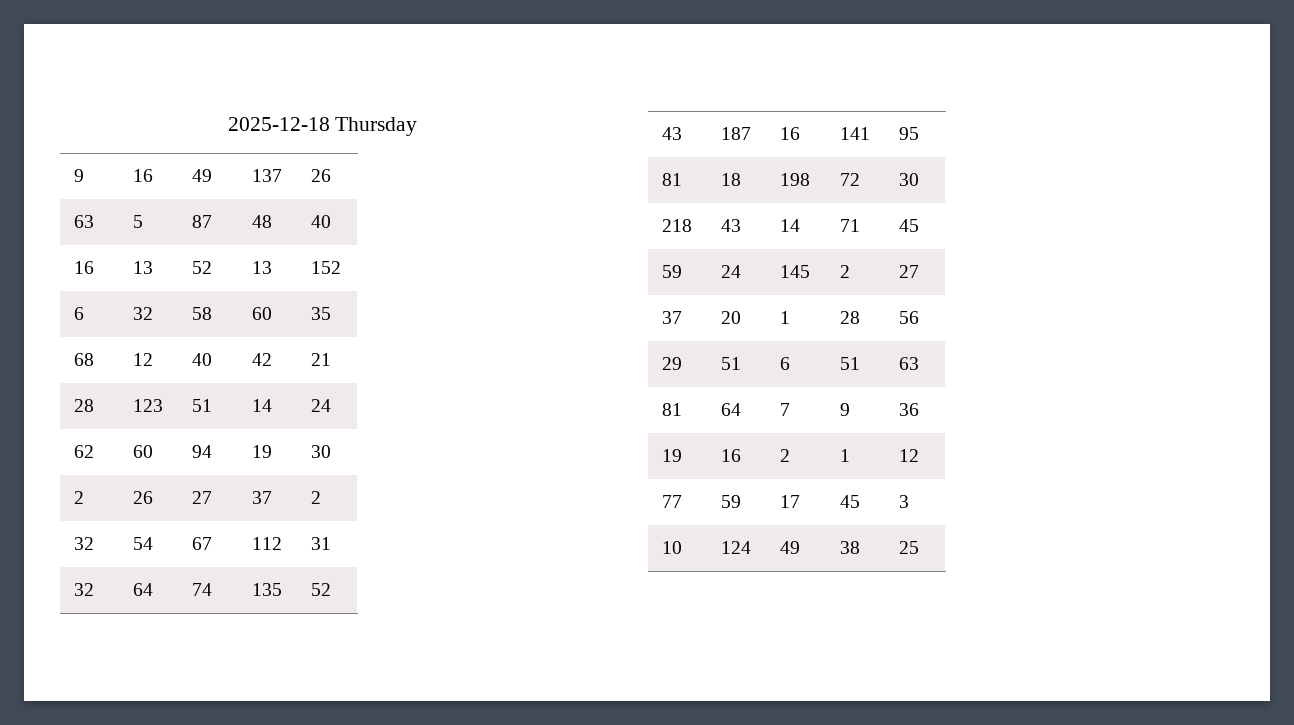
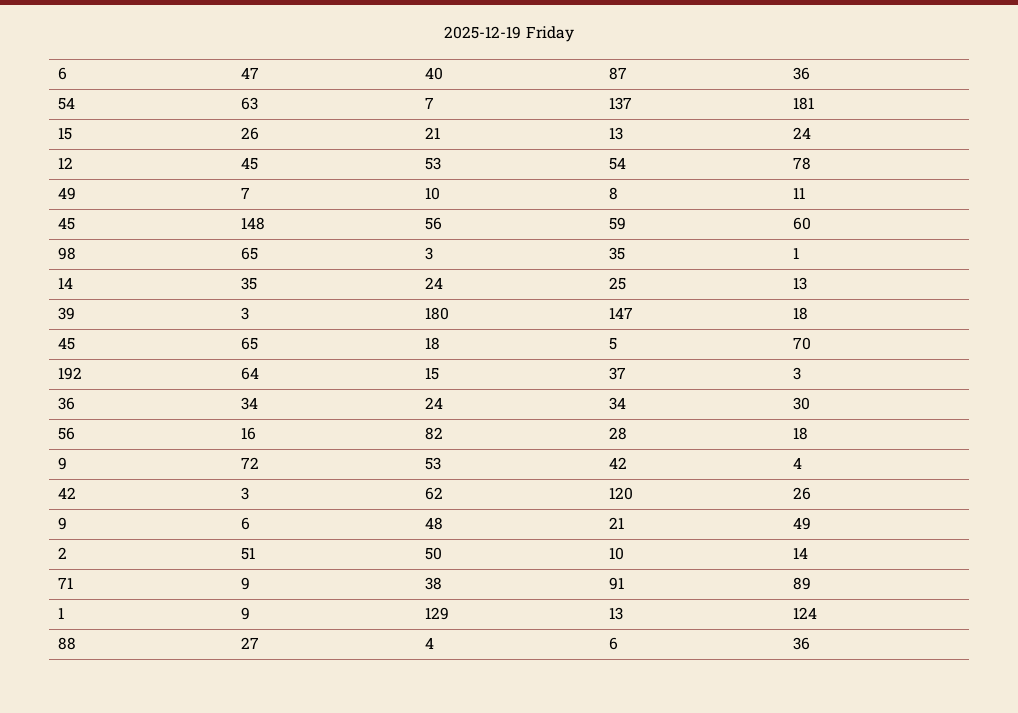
[227,117,418,136] [74,169,85,182] [133,169,154,182] [192,169,213,182] [252,169,283,182] [311,169,332,182] [74,215,95,228] [133,215,144,228] [192,215,213,228] [252,215,273,228] [311,215,332,228] [74,261,95,274] [133,261,154,274] [192,261,213,274] [252,261,273,274] [311,261,342,274] [74,307,85,320] [133,307,154,320] [192,307,213,320] [252,307,273,320] [311,307,332,320] [74,353,95,366] [133,353,154,366] [192,353,213,366] [252,353,273,366] [311,353,332,366] [74,399,95,412] [133,399,164,412] [192,399,213,412] [252,399,273,412] [311,399,332,412] [74,445,95,458] [133,445,154,458] [192,445,213,458] [252,445,273,458] [311,445,332,458] [74,491,85,504] [133,491,154,504] [192,491,213,504] [252,491,273,504] [311,491,322,504] [74,537,95,550] [133,537,154,550] [192,537,213,550] [252,537,283,550] [311,537,332,550] [74,583,95,596] [133,583,154,596] [192,583,213,596] [252,583,283,596] [311,583,332,596] [662,127,683,140] [721,127,752,140] [780,127,801,140] [840,127,871,140] [899,127,920,140] [662,173,683,186] [721,173,742,186] [780,173,811,186] [840,173,861,186] [899,173,920,186] [662,219,693,232] [721,219,742,232] [780,219,801,232] [840,219,861,232] [899,219,920,232] [662,265,683,278] [721,265,742,278] [780,265,811,278] [840,265,851,278] [899,265,920,278] [662,311,683,324] [721,311,742,324] [780,311,791,324] [840,311,861,324] [899,311,920,324] [662,357,683,370] [721,357,742,370] [780,357,791,370] [840,357,861,370] [899,357,920,370] [662,403,683,416] [721,403,742,416] [780,403,791,416] [840,403,851,416] [899,403,920,416] [662,449,683,462] [721,449,742,462] [780,449,791,462] [840,449,851,462] [899,449,920,462] [662,495,683,508] [721,495,742,508] [780,495,801,508] [840,495,861,508] [899,495,910,508] [662,541,683,554] [721,541,752,554] [780,541,801,554] [840,541,861,554] [899,541,920,554] 2025-12-18 Thursday // 9 | 16 | 49 | 137 | 26 // 63 | 5 | 87 | 48 | 40 // 16 | 13 | 52 | 13 | 152 // 6 | 32 | 58 | 60 | 35 // 68 | 12 | 40 | 42 | 21 // 28 | 123 | 51 | 14 | 24 // 62 | 60 | 94 | 19 | 30 // 2 | 26 | 27 | 37 | 2 // 32 | 54 | 67 | 112 | 31 // 32 | 64 | 74 | 135 | 52 // 43 | 187 | 16 | 141 | 95 // 81 | 18 | 198 | 72 | 30 // 218 | 43 | 14 | 71 | 45 // 59 | 24 | 145 | 2 | 27 // 37 | 20 | 1 | 28 | 56 // 29 | 51 | 6 | 51 | 63 // 81 | 64 | 7 | 9 | 36 // 19 | 16 | 2 | 1 | 12 // 77 | 59 | 17 | 45 | 3 // 10 | 124 | 49 | 38 | 25 -> [444,26,574,42] [57,67,67,80] [240,67,259,79] [424,67,443,80] [608,67,627,80] [792,67,810,80] [57,97,75,110] [240,97,258,110] [424,97,434,109] [608,97,632,110] [792,97,814,110] [57,127,72,140] [240,127,259,140] [424,127,440,139] [608,127,623,140] [792,127,811,139] [57,157,73,169] [240,157,258,170] [424,157,441,170] [608,157,626,170] [792,157,811,170] [57,187,76,200] [240,187,250,199] [424,187,440,200] [608,187,618,200] [792,187,805,199] [57,217,75,230] [240,217,265,230] [424,217,442,230] [608,217,626,230] [792,217,811,230] [57,247,76,260] [240,247,258,260] [424,247,433,260] [608,247,625,260] [792,247,799,259] [57,277,73,289] [240,277,257,290] [424,277,443,289] [608,277,626,290] [792,277,807,290] [57,307,75,320] [240,307,249,320] [424,307,449,320] [608,307,633,319] [792,307,808,320] [57,337,75,350] [240,337,258,350] [424,337,440,350] [608,337,617,350] [792,337,811,350] [57,367,82,380] [240,367,259,380] [424,367,439,380] [608,367,626,380] [792,367,801,380] [57,397,75,410] [240,397,258,410] [424,397,443,409] [608,397,626,410] [792,397,810,410] [57,427,75,440] [240,427,256,440] [424,427,443,440] [608,427,627,440] [792,427,808,440] [57,457,67,470] [240,457,259,469] [424,457,441,470] [608,457,627,469] [792,457,802,469] [57,487,76,499] [240,487,249,500] [424,487,443,500] [608,487,633,500] [792,487,811,500] [57,517,67,530] [240,517,250,530] [424,517,443,530] [608,517,624,529] [792,517,811,530] [57,547,67,559] [240,547,255,560] [424,547,442,560] [608,547,624,560] [792,547,808,559] [57,577,73,589] [240,577,250,590] [424,577,442,590] [608,577,624,590] [792,577,811,590] [57,607,64,619] [240,607,250,620] [424,607,449,620] [608,607,623,620] [792,607,817,619] [57,637,76,650] [240,637,259,649] [424,637,434,649] [608,637,618,650] [792,637,810,650] 2025-12-19 Friday // 6 | 47 | 40 | 87 | 36 // 54 | 63 | 7 | 137 | 181 // 15 | 26 | 21 | 13 | 24 // 12 | 45 | 53 | 54 | 78 // 49 | 7 | 10 | 8 | 11 // 45 | 148 | 56 | 59 | 60 // 98 | 65 | 3 | 35 | 1 // 14 | 35 | 24 | 25 | 13 // 39 | 3 | 180 | 147 | 18 // 45 | 65 | 18 | 5 | 70 // 192 | 64 | 15 | 37 | 3 // 36 | 34 | 24 | 34 | 30 // 56 | 16 | 82 | 28 | 18 // 9 | 72 | 53 | 42 | 4 // 42 | 3 | 62 | 120 | 26 // 9 | 6 | 48 | 21 | 49 // 2 | 51 | 50 | 10 | 14 // 71 | 9 | 38 | 91 | 89 // 1 | 9 | 129 | 13 | 124 // 88 | 27 | 4 | 6 | 36

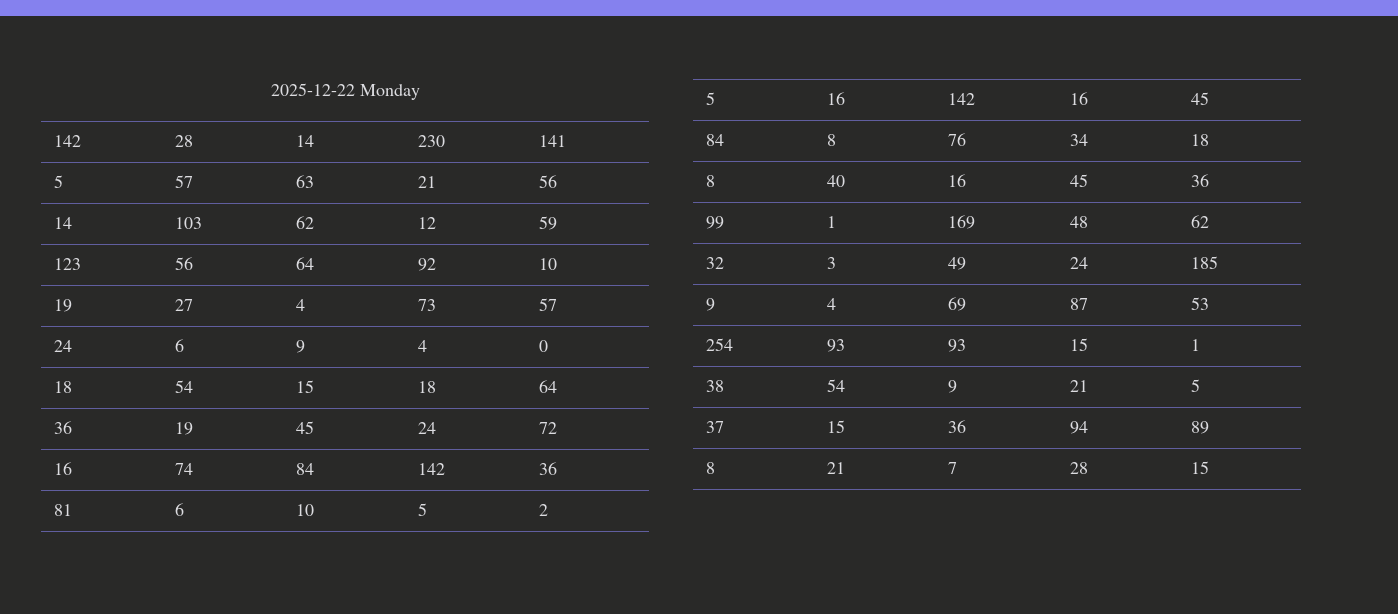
[444,26,574,42] [57,67,67,80] [240,67,259,79] [424,67,443,80] [608,67,627,80] [792,67,810,80] [57,97,75,110] [240,97,258,110] [424,97,434,109] [608,97,632,110] [792,97,814,110] [57,127,72,140] [240,127,259,140] [424,127,440,139] [608,127,623,140] [792,127,811,139] [57,157,73,169] [240,157,258,170] [424,157,441,170] [608,157,626,170] [792,157,811,170] [57,187,76,200] [240,187,250,199] [424,187,440,200] [608,187,618,200] [792,187,805,199] [57,217,75,230] [240,217,265,230] [424,217,442,230] [608,217,626,230] [792,217,811,230] [57,247,76,260] [240,247,258,260] [424,247,433,260] [608,247,625,260] [792,247,799,259] [57,277,73,289] [240,277,257,290] [424,277,443,289] [608,277,626,290] [792,277,807,290] [57,307,75,320] [240,307,249,320] [424,307,449,320] [608,307,633,319] [792,307,808,320] [57,337,75,350] [240,337,258,350] [424,337,440,350] [608,337,617,350] [792,337,811,350] [57,367,82,380] [240,367,259,380] [424,367,439,380] [608,367,626,380] [792,367,801,380] [57,397,75,410] [240,397,258,410] [424,397,443,409] [608,397,626,410] [792,397,810,410] [57,427,75,440] [240,427,256,440] [424,427,443,440] [608,427,627,440] [792,427,808,440] [57,457,67,470] [240,457,259,469] [424,457,441,470] [608,457,627,469] [792,457,802,469] [57,487,76,499] [240,487,249,500] [424,487,443,500] [608,487,633,500] [792,487,811,500] [57,517,67,530] [240,517,250,530] [424,517,443,530] [608,517,624,529] [792,517,811,530] [57,547,67,559] [240,547,255,560] [424,547,442,560] [608,547,624,560] [792,547,808,559] [57,577,73,589] [240,577,250,590] [424,577,442,590] [608,577,624,590] [792,577,811,590] [57,607,64,619] [240,607,250,620] [424,607,449,620] [608,607,623,620] [792,607,817,619] [57,637,76,650] [240,637,259,649] [424,637,434,649] [608,637,618,650] [792,637,810,650] 2025-12-19 Friday // 6 | 47 | 40 | 87 | 36 // 54 | 63 | 7 | 137 | 181 // 15 | 26 | 21 | 13 | 24 // 12 | 45 | 53 | 54 | 78 // 49 | 7 | 10 | 8 | 11 // 45 | 148 | 56 | 59 | 60 // 98 | 65 | 3 | 35 | 1 // 14 | 35 | 24 | 25 | 13 // 39 | 3 | 180 | 147 | 18 // 45 | 65 | 18 | 5 | 70 // 192 | 64 | 15 | 37 | 3 // 36 | 34 | 24 | 34 | 30 // 56 | 16 | 82 | 28 | 18 // 9 | 72 | 53 | 42 | 4 // 42 | 3 | 62 | 120 | 26 // 9 | 6 | 48 | 21 | 49 // 2 | 51 | 50 | 10 | 14 // 71 | 9 | 38 | 91 | 89 // 1 | 9 | 129 | 13 | 124 // 88 | 27 | 4 | 6 | 36 -> [270,83,420,100] [54,135,82,147] [175,135,194,147] [296,135,315,147] [418,135,446,147] [539,135,567,147] [54,175,64,188] [175,175,194,188] [296,175,315,188] [418,176,437,188] [539,175,558,188] [54,217,73,229] [175,217,203,229] [296,216,315,229] [418,217,437,229] [539,216,558,230] [54,258,82,270] [175,257,194,270] [296,257,315,270] [418,258,437,271] [539,258,558,270] [54,299,73,312] [175,299,194,311] [296,299,306,311] [418,299,437,311] [539,298,558,311] [54,340,73,352] [175,339,185,352] [296,340,306,353] [418,340,428,352] [539,340,549,352] [54,381,73,393] [175,380,194,393] [296,380,315,393] [418,381,437,393] [539,380,558,393] [54,421,73,434] [175,422,194,435] [296,421,315,434] [418,422,437,434] [539,422,558,434] [54,462,73,475] [175,463,194,475] [296,463,315,475] [418,463,446,475] [539,462,558,475] [54,504,73,516] [175,503,185,516] [296,504,315,516] [418,503,428,516] [539,504,549,516] [706,92,716,105] [827,92,846,105] [948,93,976,105] [1070,92,1089,105] [1191,92,1210,105] [706,134,725,146] [827,134,837,146] [948,133,967,146] [1070,134,1089,146] [1191,134,1210,146] [706,175,716,187] [827,175,846,187] [948,174,967,187] [1070,174,1089,187] [1191,174,1210,187] [706,216,725,229] [827,216,837,228] [948,215,976,229] [1070,216,1089,228] [1191,215,1210,228] [706,257,725,269] [827,257,837,269] [948,257,967,270] [1070,257,1089,269] [1191,256,1219,269] [706,298,716,311] [827,298,837,310] [948,297,967,311] [1070,298,1089,310] [1191,297,1210,310] [706,338,734,351] [827,339,846,352] [948,339,967,352] [1070,338,1089,351] [1191,339,1201,351] [706,380,725,392] [827,379,846,392] [948,380,958,393] [1070,380,1089,392] [1191,379,1201,392] [706,421,725,433] [827,420,846,433] [948,420,967,433] [1070,421,1089,434] [1191,421,1210,434] [706,462,716,474] [827,462,846,474] [948,462,958,474] [1070,462,1089,474] [1191,461,1210,474] 2025-12-22 Monday // 142 | 28 | 14 | 230 | 141 // 5 | 57 | 63 | 21 | 56 // 14 | 103 | 62 | 12 | 59 // 123 | 56 | 64 | 92 | 10 // 19 | 27 | 4 | 73 | 57 // 24 | 6 | 9 | 4 | 0 // 18 | 54 | 15 | 18 | 64 // 36 | 19 | 45 | 24 | 72 // 16 | 74 | 84 | 142 | 36 // 81 | 6 | 10 | 5 | 2 // 5 | 16 | 142 | 16 | 45 // 84 | 8 | 76 | 34 | 18 // 8 | 40 | 16 | 45 | 36 // 99 | 1 | 169 | 48 | 62 // 32 | 3 | 49 | 24 | 185 // 9 | 4 | 69 | 87 | 53 // 254 | 93 | 93 | 15 | 1 // 38 | 54 | 9 | 21 | 5 // 37 | 15 | 36 | 94 | 89 // 8 | 21 | 7 | 28 | 15

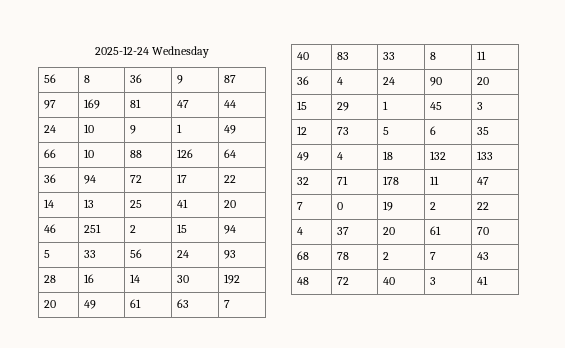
[270,83,420,100] [54,135,82,147] [175,135,194,147] [296,135,315,147] [418,135,446,147] [539,135,567,147] [54,175,64,188] [175,175,194,188] [296,175,315,188] [418,176,437,188] [539,175,558,188] [54,217,73,229] [175,217,203,229] [296,216,315,229] [418,217,437,229] [539,216,558,230] [54,258,82,270] [175,257,194,270] [296,257,315,270] [418,258,437,271] [539,258,558,270] [54,299,73,312] [175,299,194,311] [296,299,306,311] [418,299,437,311] [539,298,558,311] [54,340,73,352] [175,339,185,352] [296,340,306,353] [418,340,428,352] [539,340,549,352] [54,381,73,393] [175,380,194,393] [296,380,315,393] [418,381,437,393] [539,380,558,393] [54,421,73,434] [175,422,194,435] [296,421,315,434] [418,422,437,434] [539,422,558,434] [54,462,73,475] [175,463,194,475] [296,463,315,475] [418,463,446,475] [539,462,558,475] [54,504,73,516] [175,503,185,516] [296,504,315,516] [418,503,428,516] [539,504,549,516] [706,92,716,105] [827,92,846,105] [948,93,976,105] [1070,92,1089,105] [1191,92,1210,105] [706,134,725,146] [827,134,837,146] [948,133,967,146] [1070,134,1089,146] [1191,134,1210,146] [706,175,716,187] [827,175,846,187] [948,174,967,187] [1070,174,1089,187] [1191,174,1210,187] [706,216,725,229] [827,216,837,228] [948,215,976,229] [1070,216,1089,228] [1191,215,1210,228] [706,257,725,269] [827,257,837,269] [948,257,967,270] [1070,257,1089,269] [1191,256,1219,269] [706,298,716,311] [827,298,837,310] [948,297,967,311] [1070,298,1089,310] [1191,297,1210,310] [706,338,734,351] [827,339,846,352] [948,339,967,352] [1070,338,1089,351] [1191,339,1201,351] [706,380,725,392] [827,379,846,392] [948,380,958,393] [1070,380,1089,392] [1191,379,1201,392] [706,421,725,433] [827,420,846,433] [948,420,967,433] [1070,421,1089,434] [1191,421,1210,434] [706,462,716,474] [827,462,846,474] [948,462,958,474] [1070,462,1089,474] [1191,461,1210,474] 2025-12-22 Monday // 142 | 28 | 14 | 230 | 141 // 5 | 57 | 63 | 21 | 56 // 14 | 103 | 62 | 12 | 59 // 123 | 56 | 64 | 92 | 10 // 19 | 27 | 4 | 73 | 57 // 24 | 6 | 9 | 4 | 0 // 18 | 54 | 15 | 18 | 64 // 36 | 19 | 45 | 24 | 72 // 16 | 74 | 84 | 142 | 36 // 81 | 6 | 10 | 5 | 2 // 5 | 16 | 142 | 16 | 45 // 84 | 8 | 76 | 34 | 18 // 8 | 40 | 16 | 45 | 36 // 99 | 1 | 169 | 48 | 62 // 32 | 3 | 49 | 24 | 185 // 9 | 4 | 69 | 87 | 53 // 254 | 93 | 93 | 15 | 1 // 38 | 54 | 9 | 21 | 5 // 37 | 15 | 36 | 94 | 89 // 8 | 21 | 7 | 28 | 15 -> [94,46,210,58] [44,74,57,83] [84,75,91,83] [130,74,143,83] [177,75,184,84] [224,75,237,83] [44,100,57,109] [84,99,101,109] [130,99,142,108] [177,100,190,108] [224,100,237,108] [44,125,57,133] [84,124,95,133] [130,125,137,134] [177,124,183,133] [224,125,237,134] [44,149,57,158] [84,149,95,158] [130,150,143,158] [177,149,194,158] [224,149,237,158] [44,174,57,183] [84,175,97,184] [130,175,143,183] [177,174,188,183] [224,175,237,183] [44,199,55,208] [84,199,95,208] [130,200,143,208] [177,199,189,208] [224,200,237,208] [44,224,57,233] [84,224,102,233] [130,225,137,233] [177,224,188,233] [224,225,237,234] [44,250,51,258] [84,250,97,258] [130,249,143,258] [177,250,190,258] [224,250,237,259] [44,275,57,283] [84,274,95,283] [130,274,141,283] [177,275,190,283] [224,274,241,284] [44,300,57,308] [84,300,97,309] [130,299,142,308] [177,299,190,308] [224,300,231,308] [297,52,310,60] [337,52,350,60] [383,52,396,60] [430,52,437,60] [477,51,487,60] [297,76,310,85] [337,77,344,85] [383,77,396,85] [430,77,443,86] [477,77,490,85] [297,101,308,110] [337,102,350,111] [383,101,389,110] [430,102,443,110] [477,102,484,110] [297,126,308,135] [337,127,350,135] [383,127,390,135] [430,126,437,135] [477,127,490,135] [297,152,310,161] [337,152,344,160] [383,151,394,160] [430,151,447,160] [477,151,494,160] [297,177,310,185] [337,176,349,185] [383,176,400,185] [430,176,440,185] [477,177,490,185] [297,202,304,210] [337,202,344,210] [383,201,394,211] [430,202,437,210] [477,202,490,210] [297,227,304,235] [337,227,350,235] [383,227,396,235] [430,226,442,235] [477,227,490,235] [297,251,310,260] [337,252,350,260] [383,252,390,260] [430,252,437,260] [477,252,490,260] [297,277,310,285] [337,277,350,285] [383,277,396,285] [430,277,437,285] [477,276,489,285] 2025-12-24 Wednesday // 56 | 8 | 36 | 9 | 87 // 97 | 169 | 81 | 47 | 44 // 24 | 10 | 9 | 1 | 49 // 66 | 10 | 88 | 126 | 64 // 36 | 94 | 72 | 17 | 22 // 14 | 13 | 25 | 41 | 20 // 46 | 251 | 2 | 15 | 94 // 5 | 33 | 56 | 24 | 93 // 28 | 16 | 14 | 30 | 192 // 20 | 49 | 61 | 63 | 7 // 40 | 83 | 33 | 8 | 11 // 36 | 4 | 24 | 90 | 20 // 15 | 29 | 1 | 45 | 3 // 12 | 73 | 5 | 6 | 35 // 49 | 4 | 18 | 132 | 133 // 32 | 71 | 178 | 11 | 47 // 7 | 0 | 19 | 2 | 22 // 4 | 37 | 20 | 61 | 70 // 68 | 78 | 2 | 7 | 43 // 48 | 72 | 40 | 3 | 41

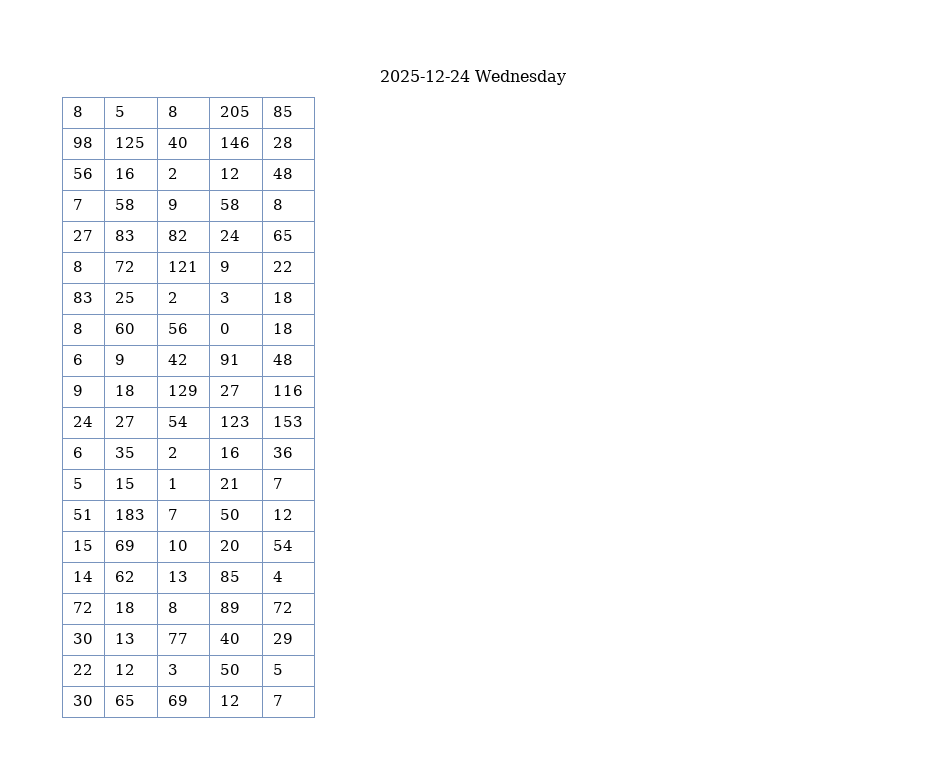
[44,74,57,83] [84,75,91,83] [130,74,143,83] [177,75,184,84] [224,75,237,83] [44,100,57,109] [84,99,101,109] [130,99,142,108] [177,100,190,108] [224,100,237,108] [44,125,57,133] [84,124,95,133] [130,125,137,134] [177,124,183,133] [224,125,237,134] [44,149,57,158] [84,149,95,158] [130,150,143,158] [177,149,194,158] [224,149,237,158] [44,174,57,183] [84,175,97,184] [130,175,143,183] [177,174,188,183] [224,175,237,183] [44,199,55,208] [84,199,95,208] [130,200,143,208] [177,199,189,208] [224,200,237,208] [44,224,57,233] [84,224,102,233] [130,225,137,233] [177,224,188,233] [224,225,237,234] [44,250,51,258] [84,250,97,258] [130,249,143,258] [177,250,190,258] [224,250,237,259] [44,275,57,283] [84,274,95,283] [130,274,141,283] [177,275,190,283] [224,274,241,284] [44,300,57,308] [84,300,97,309] [130,299,142,308] [177,299,190,308] [224,300,231,308] [297,52,310,60] [337,52,350,60] [383,52,396,60] [430,52,437,60] [477,51,487,60] [297,76,310,85] [337,77,344,85] [383,77,396,85] [430,77,443,86] [477,77,490,85] [297,101,308,110] [337,102,350,111] [383,101,389,110] [430,102,443,110] [477,102,484,110] [297,126,308,135] [337,127,350,135] [383,127,390,135] [430,126,437,135] [477,127,490,135] [297,152,310,161] [337,152,344,160] [383,151,394,160] [430,151,447,160] [477,151,494,160] [297,177,310,185] [337,176,349,185] [383,176,400,185] [430,176,440,185] [477,177,490,185] [297,202,304,210] [337,202,344,210] [383,201,394,211] [430,202,437,210] [477,202,490,210] [297,227,304,235] [337,227,350,235] [383,227,396,235] [430,226,442,235] [477,227,490,235] [297,251,310,260] [337,252,350,260] [383,252,390,260] [430,252,437,260] [477,252,490,260] [297,277,310,285] [337,277,350,285] [383,277,396,285] [430,277,437,285] [477,276,489,285] 56 | 8 | 36 | 9 | 87 // 97 | 169 | 81 | 47 | 44 // 24 | 10 | 9 | 1 | 49 // 66 | 10 | 88 | 126 | 64 // 36 | 94 | 72 | 17 | 22 // 14 | 13 | 25 | 41 | 20 // 46 | 251 | 2 | 15 | 94 // 5 | 33 | 56 | 24 | 93 // 28 | 16 | 14 | 30 | 192 // 20 | 49 | 61 | 63 | 7 // 40 | 83 | 33 | 8 | 11 // 36 | 4 | 24 | 90 | 20 // 15 | 29 | 1 | 45 | 3 // 12 | 73 | 5 | 6 | 35 // 49 | 4 | 18 | 132 | 133 // 32 | 71 | 178 | 11 | 47 // 7 | 0 | 19 | 2 | 22 // 4 | 37 | 20 | 61 | 70 // 68 | 78 | 2 | 7 | 43 // 48 | 72 | 40 | 3 | 41 -> [72,106,83,117] [114,106,125,117] [167,106,178,117] [219,106,250,117] [272,106,293,117] [72,137,93,148] [114,137,145,148] [167,137,188,148] [219,137,250,148] [272,137,293,148] [72,168,93,179] [114,168,135,179] [167,168,178,179] [219,168,240,179] [272,168,293,179] [72,199,83,210] [114,199,135,210] [167,199,178,210] [219,199,240,210] [272,199,283,210] [72,230,93,241] [114,230,135,241] [167,230,188,241] [219,230,240,241] [272,230,293,241] [72,261,83,272] [114,261,135,272] [167,261,198,272] [219,261,230,272] [272,261,293,272] [72,292,93,303] [114,292,135,303] [167,292,178,303] [219,292,230,303] [272,292,293,303] [72,323,83,334] [114,323,135,334] [167,323,188,334] [219,323,230,334] [272,323,293,334] [72,354,83,365] [114,354,125,365] [167,354,188,365] [219,354,240,365] [272,354,293,365] [72,385,83,396] [114,385,135,396] [167,385,198,396] [219,385,240,396] [272,385,303,396] [72,416,93,427] [114,416,135,427] [167,416,188,427] [219,416,250,427] [272,416,303,427] [72,447,83,458] [114,447,135,458] [167,447,178,458] [219,447,240,458] [272,447,293,458] [72,478,83,489] [114,478,135,489] [167,478,178,489] [219,478,240,489] [272,478,283,489] [72,509,93,520] [114,509,145,520] [167,509,178,520] [219,509,240,520] [272,509,293,520] [72,540,93,551] [114,540,135,551] [167,540,188,551] [219,540,240,551] [272,540,293,551] [72,571,93,582] [114,571,135,582] [167,571,188,582] [219,571,240,582] [272,571,283,582] [72,602,93,613] [114,602,135,613] [167,602,178,613] [219,602,240,613] [272,602,293,613] [72,633,93,644] [114,633,135,644] [167,633,188,644] [219,633,240,644] [272,633,293,644] [72,664,93,675] [114,664,135,675] [167,664,178,675] [219,664,240,675] [272,664,283,675] [72,695,93,706] [114,695,135,706] [167,695,188,706] [219,695,240,706] [272,695,283,706] 8 | 5 | 8 | 205 | 85 // 98 | 125 | 40 | 146 | 28 // 56 | 16 | 2 | 12 | 48 // 7 | 58 | 9 | 58 | 8 // 27 | 83 | 82 | 24 | 65 // 8 | 72 | 121 | 9 | 22 // 83 | 25 | 2 | 3 | 18 // 8 | 60 | 56 | 0 | 18 // 6 | 9 | 42 | 91 | 48 // 9 | 18 | 129 | 27 | 116 // 24 | 27 | 54 | 123 | 153 // 6 | 35 | 2 | 16 | 36 // 5 | 15 | 1 | 21 | 7 // 51 | 183 | 7 | 50 | 12 // 15 | 69 | 10 | 20 | 54 // 14 | 62 | 13 | 85 | 4 // 72 | 18 | 8 | 89 | 72 // 30 | 13 | 77 | 40 | 29 // 22 | 12 | 3 | 50 | 5 // 30 | 65 | 69 | 12 | 7

